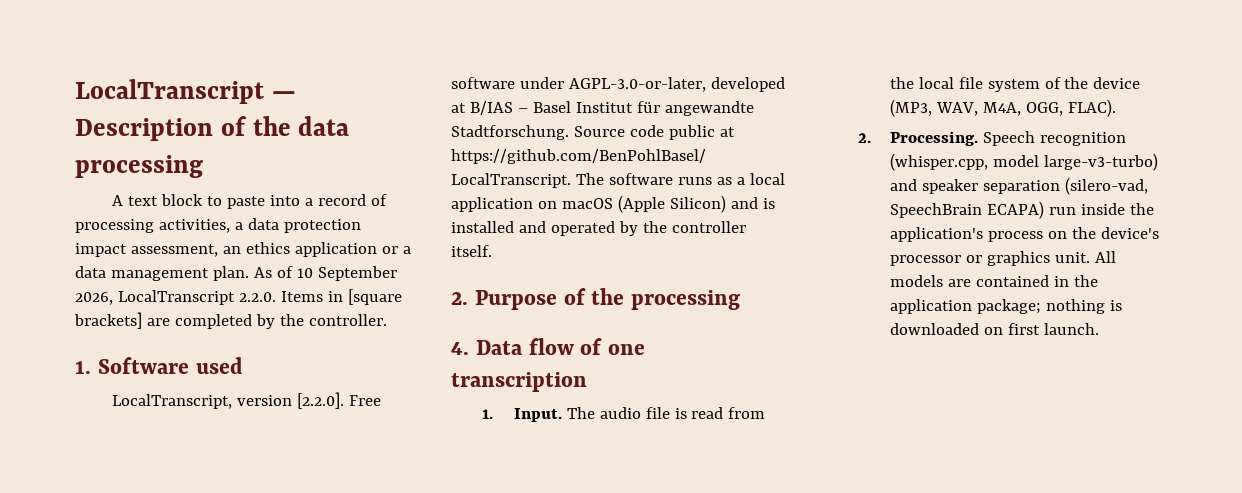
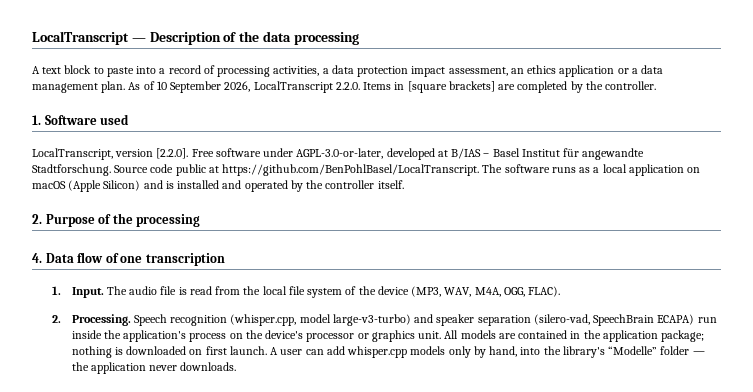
(1099, 329) none -> [270,346,705,358] [71,362,237,374] A user can add whisper.cpp models only by hand, into the library's “Modelle” folder — the application never downloads.

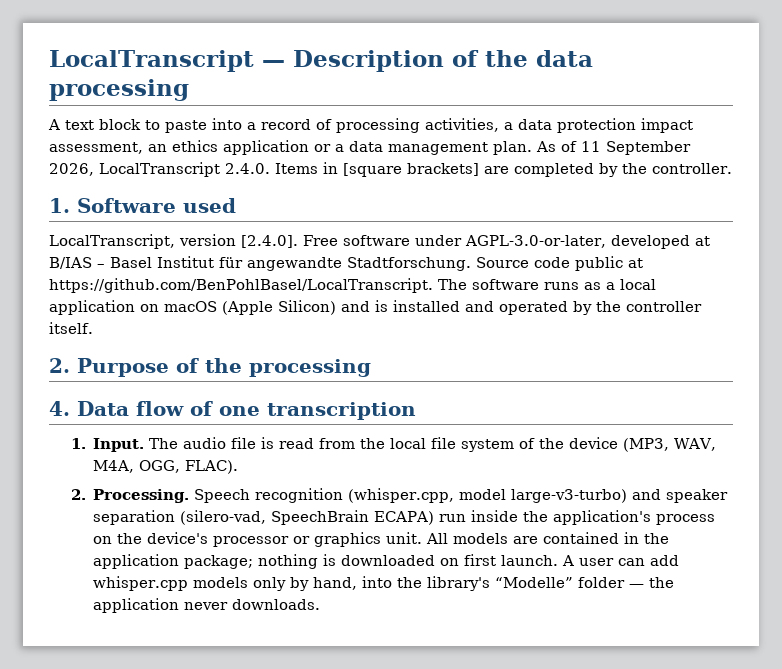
[156,81,167,90] 10 -> [581,141,601,152] 11
[335,82,360,90] 2.2.0. -> [225,163,270,174] 2.4.0.
[156,148,189,159] [2.2.0]. -> [241,235,298,248] [2.4.0].

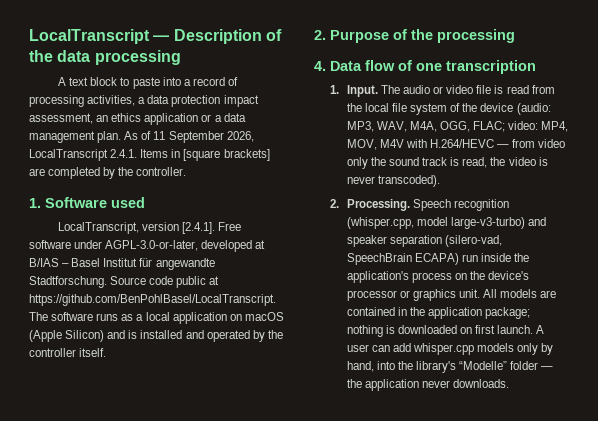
[225,163,270,174] 2.4.0. -> [110,149,138,158] 2.4.1.
[241,235,298,248] [2.4.0]. -> [182,222,216,234] [2.4.1].
(226, 443) none -> [433,85,474,94] or video
[622,438,669,452] (MP3, -> [516,103,551,115] [346,121,374,132] (audio: MP3,
[184,460,238,474] FLAC). -> [473,121,569,132] [346,139,566,150] [346,157,548,169] [346,175,440,187] FLAC; video: MP4, MOV, M4V with H.264/HEVC — from video only the sound track is read, the video is never transcoded).

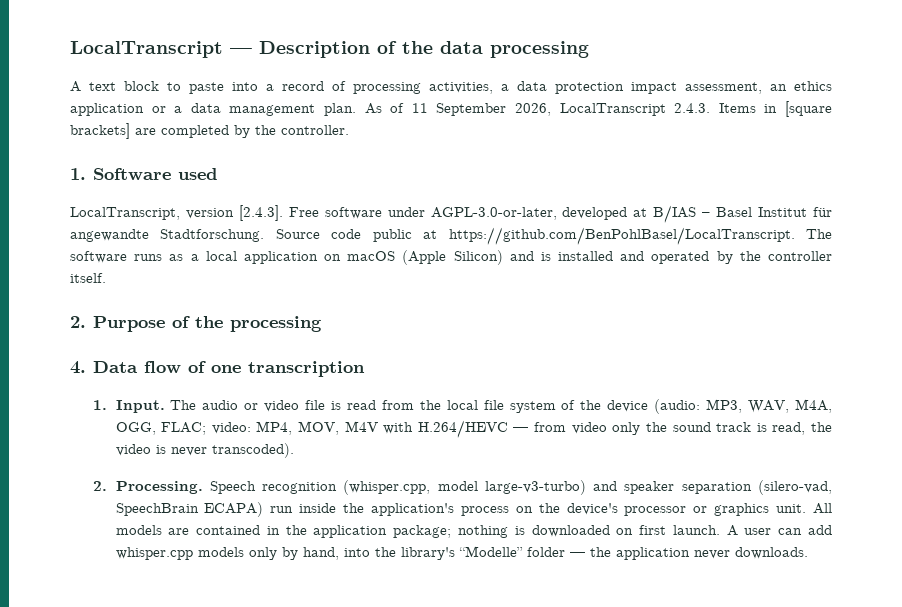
[110,149,138,158] 2.4.1. -> [674,103,711,113] 2.4.3.
[182,222,216,234] [2.4.1]. -> [238,205,283,221] [2.4.3].

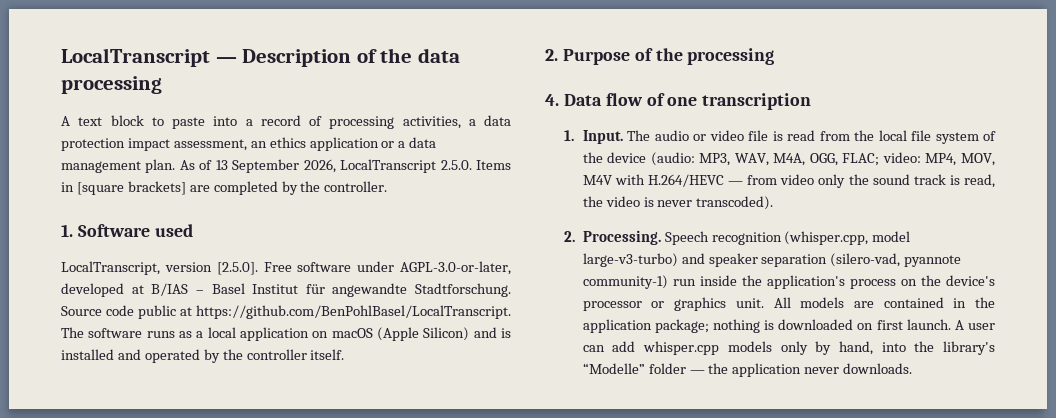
[411,103,428,113] 11 -> [215,160,228,170] 13
[674,103,711,113] 2.4.3. -> [440,160,472,170] 2.5.0.
[238,205,283,221] [2.4.3]. -> [216,262,258,275] [2.5.0].
[115,502,264,517] SpeechBrain ECAPA) -> [904,255,962,267] [582,275,668,289] pyannote community-1)

